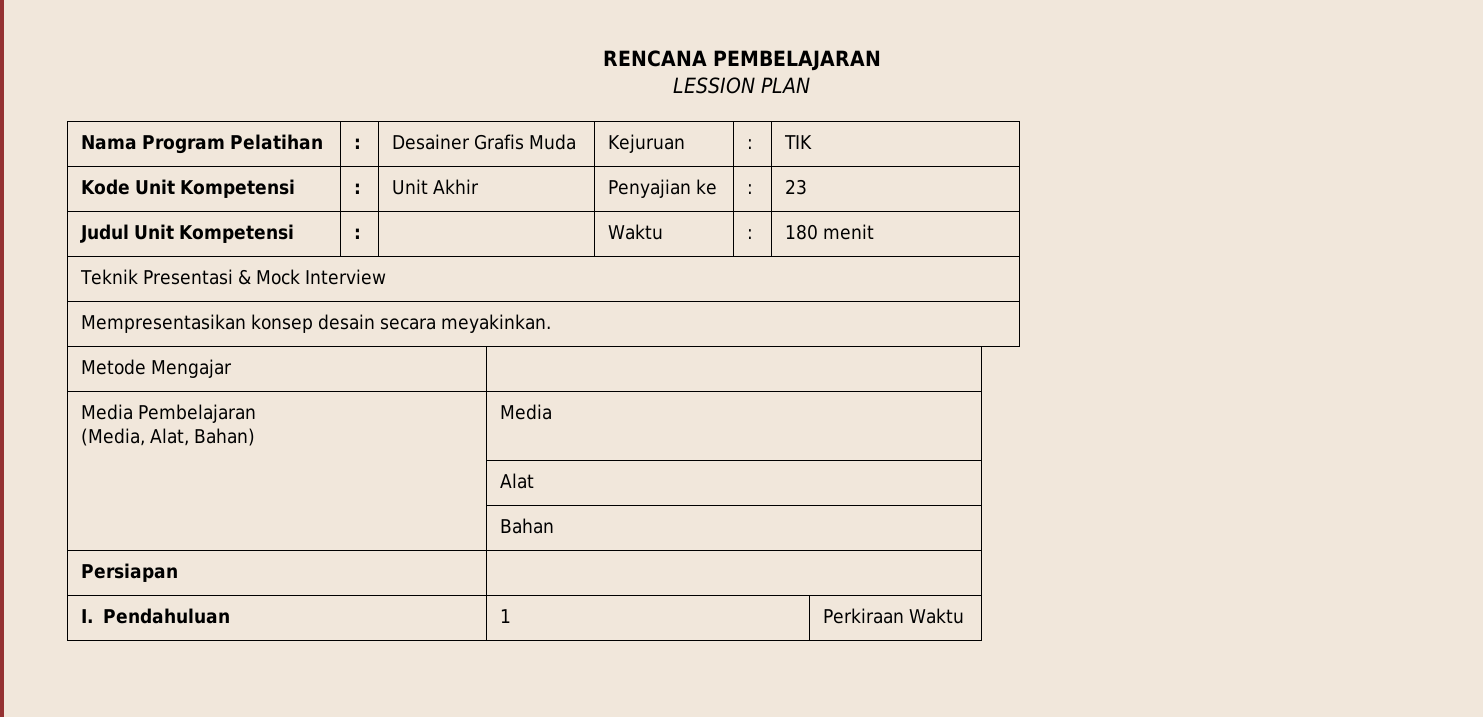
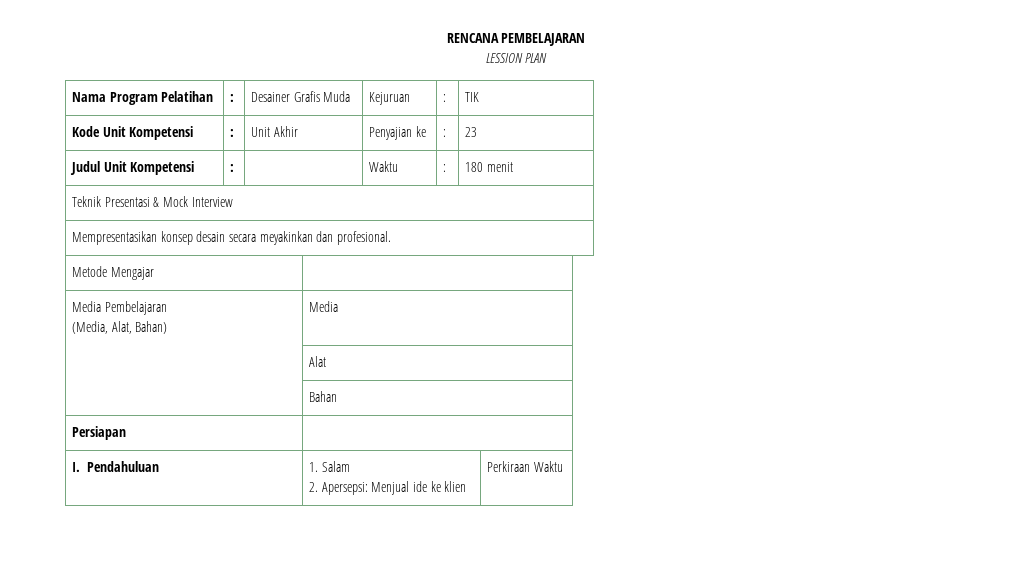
[440,314,551,333] meyakinkan. -> [259,231,391,245] meyakinkan dan profesional.
[499,609,511,623] 1 -> [309,461,350,472] [309,481,467,495] 1. Salam // 2. Apersepsi: Menjual ide ke klien

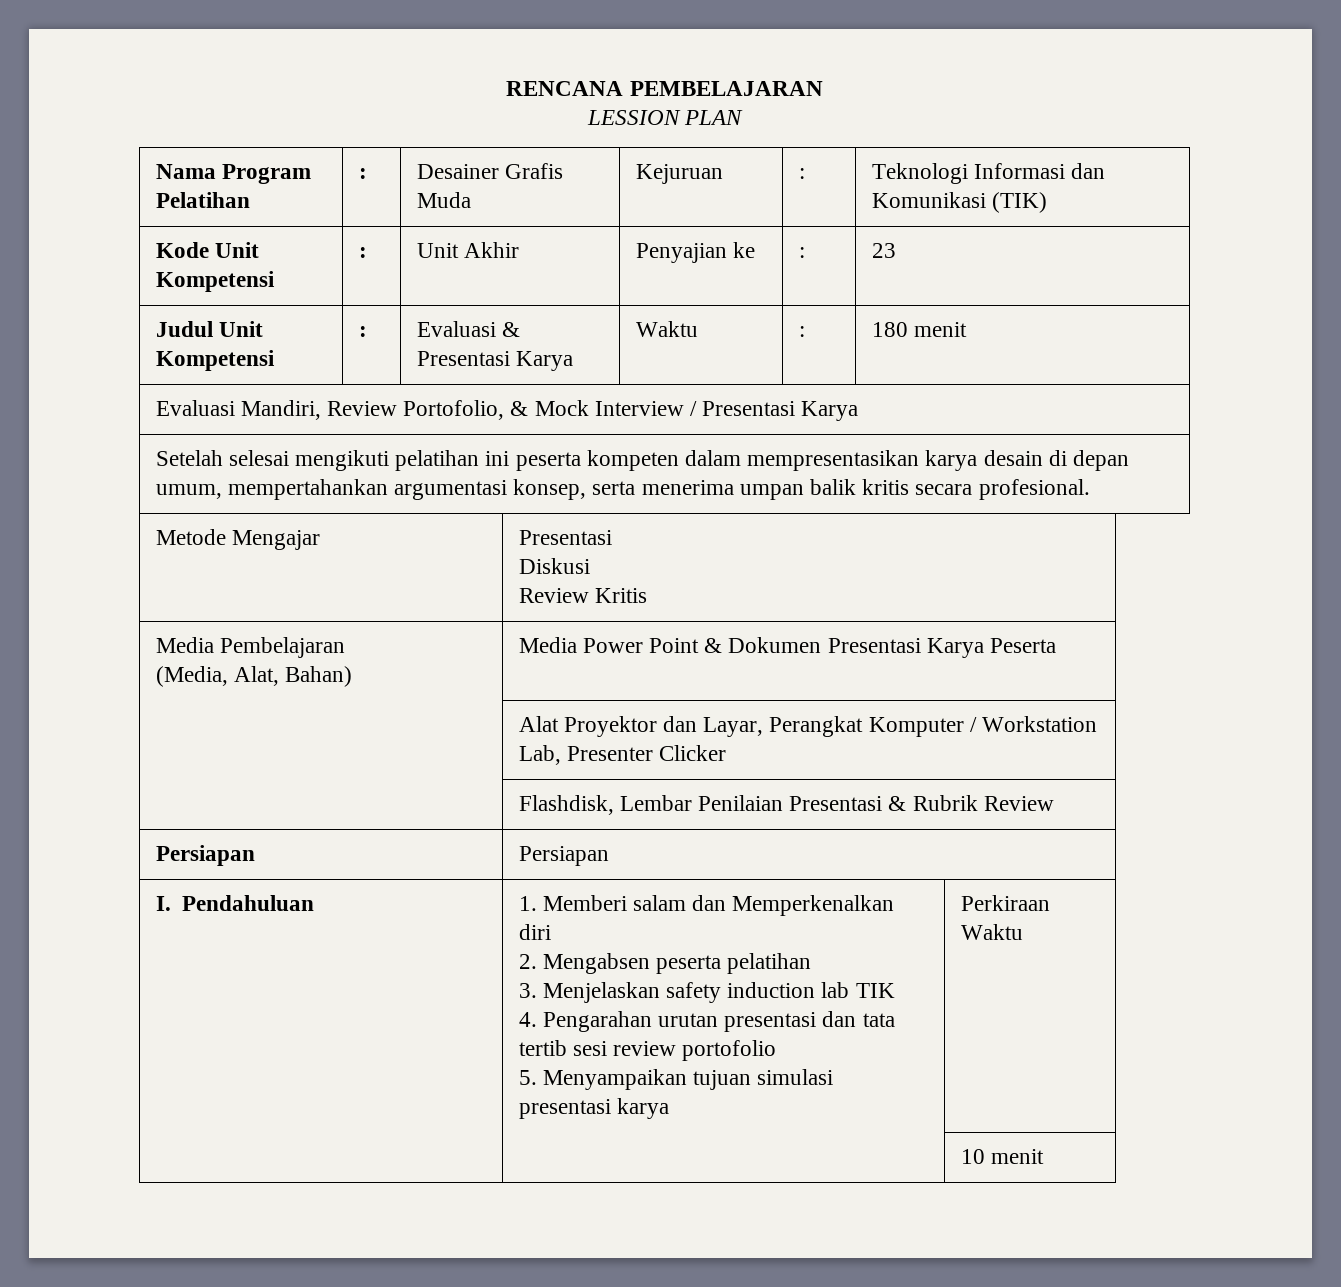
[465,92,480,102] TIK -> [871,163,1105,184] [871,192,1047,213] Teknologi Informasi dan Komunikasi (TIK)
(235, 168) none -> [416,321,520,337] [416,351,573,371] Evaluasi & Presentasi Karya
[72,196,150,207] Teknik Presentasi -> [155,400,505,420] Evaluasi Mandiri, Review Portofolio,
[72,231,334,245] // Mempresentasikan konsep desain secara meyakinkan dan -> [689,401,859,421] [155,450,1130,471] [155,479,973,500] / Presentasi Karya // Setelah selesai mengikuti pelatihan ini peserta kompeten dalam mempresentasikan karya desain di depan umum, mempertahankan argumentasi konsep, serta menerima umpan balik kritis secara
(154, 273) none -> [518,530,612,545] [518,558,590,574] [518,588,647,603] Presentasi // Diskusi // Review Kritis
[309,356,327,367] [309,391,338,402] // | Alat // | Bahan -> [582,637,1056,658] [518,716,1097,737] [518,745,726,765] [518,795,1054,815] Power Point & Dokumen Presentasi Karya Peserta // | Alat Proyektor dan Layar, Perangkat Komputer / Workstation Lab, Presenter Clicker // | Flashdisk, Lembar Penilaian Presentasi & Rubrik Review
(127, 433) none -> [518,846,609,866] Persiapan
[321,461,350,472] [309,481,467,495] Salam // 2. Apersepsi: Menjual ide ke klien -> [542,895,895,916] [518,924,551,940] [518,953,812,974] [518,982,895,1003] [518,1011,895,1032] [518,1040,777,1061] [518,1069,834,1090] [518,1098,669,1119] Memberi salam dan Memperkenalkan diri // 2. Mengabsen peserta pelatihan // 3. Menjelaskan safety induction lab TIK // 4. Pengarahan urutan presentasi dan tata tertib sesi review portofolio // 5. Menyampaikan tujuan simulasi presentasi karya
(563, 466) none -> [960,1149,1044,1164] // | | 10 menit

